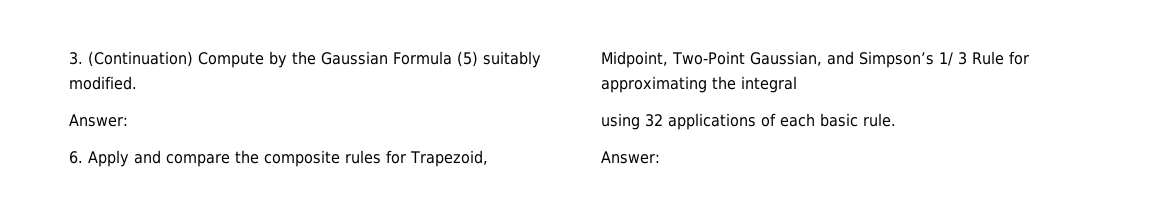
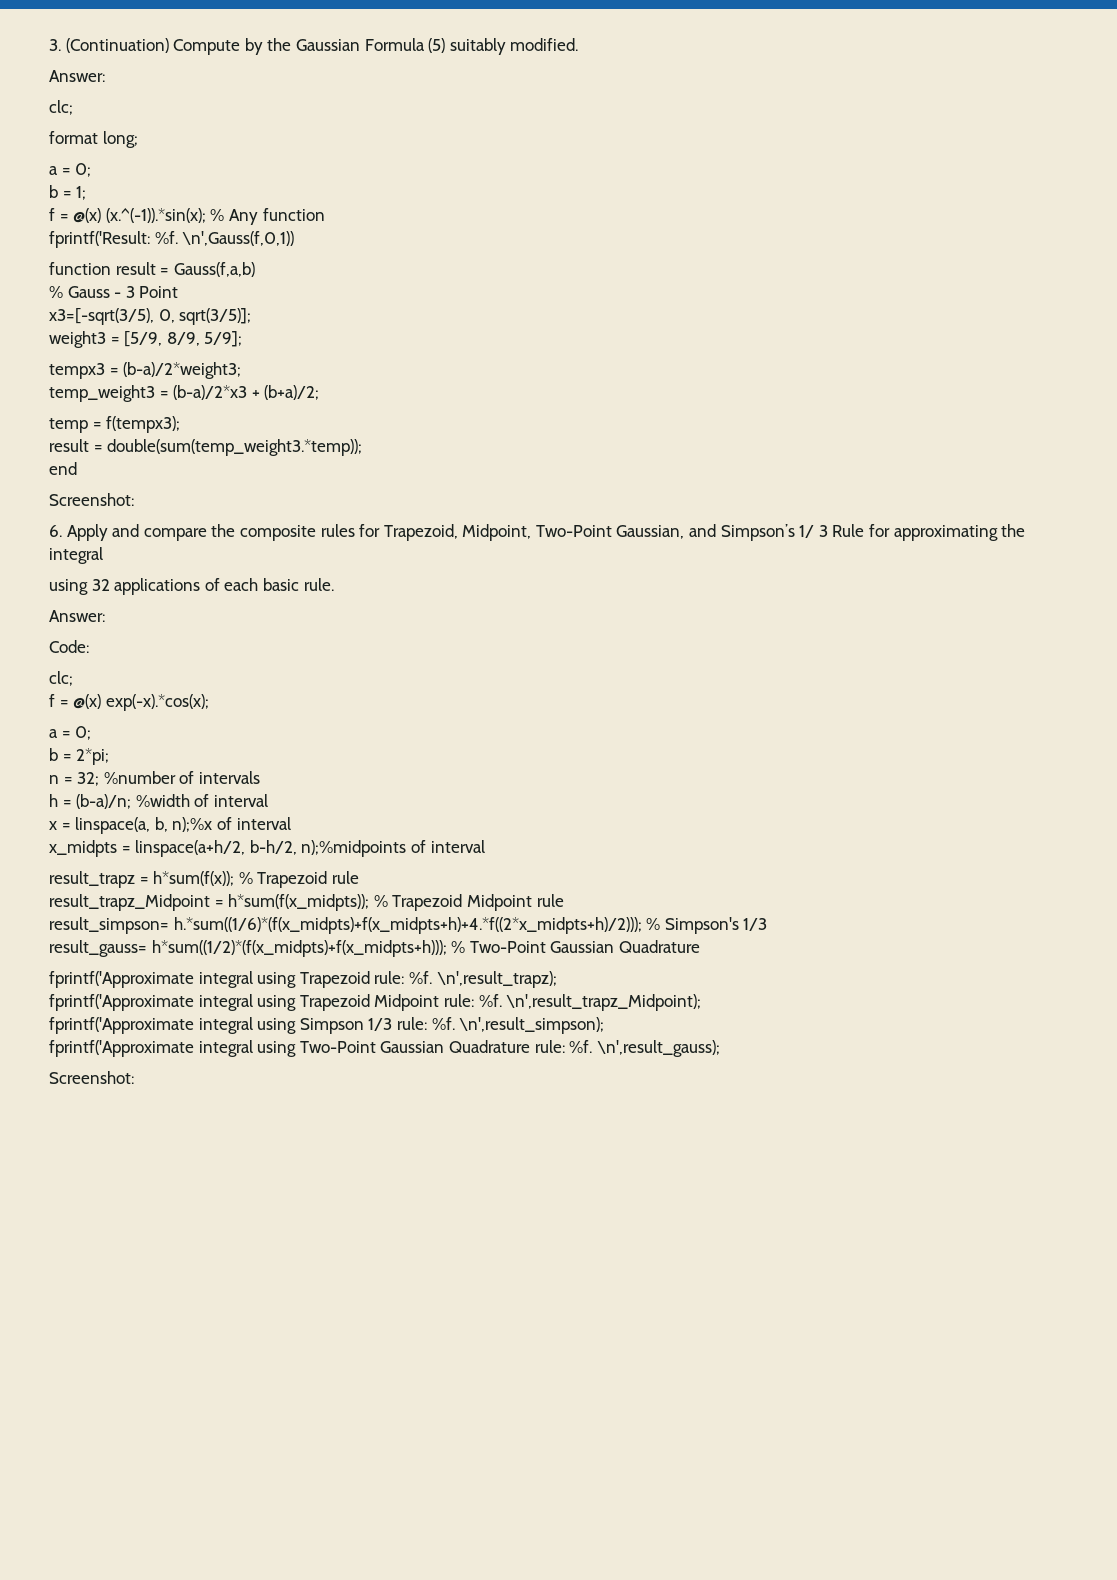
(128, 120) none -> [49,100,73,115] [49,131,138,148] [49,163,92,177] [49,185,87,200] [49,208,325,225] [49,231,295,248] [49,262,255,277] [49,286,179,298] [49,308,252,325] [49,331,243,348] [49,362,242,379] [49,385,320,402] [49,416,181,433] [49,439,363,456] [49,462,77,475] [49,493,134,506] // clc; // format long; // a = 0; // b = 1; // f = @(x) (x.^(-1)).*sin(x); % Any function // fprintf('Result: %f. \n',Gauss(f,0,1)) // function result = Gauss(f,a,b) // % Gauss - 3 Point // x3=[-sqrt(3/5), 0, sqrt(3/5)]; // weight3 = [5/9, 8/9, 5/9]; // tempx3 = (b-a)/2*weight3; // temp_weight3 = (b-a)/2*x3 + (b+a)/2; // temp = f(tempx3); // result = double(sum(temp_weight3.*temp)); // end // Screenshot:
(660, 157) none -> [49,640,89,653] [49,671,73,686] [49,694,209,711] [49,726,92,740] [49,748,110,765] [49,771,260,786] [49,794,268,809] [49,817,291,834] [49,840,485,857] [49,871,359,888] [49,894,564,911] [49,917,768,934] [49,940,700,957] [49,971,557,988] [49,994,702,1011] [49,1017,605,1034] [49,1040,720,1057] [49,1071,134,1084] // Code: // clc; // f = @(x) exp(-x).*cos(x); // a = 0; // b = 2*pi; // n = 32; %number of intervals // h = (b-a)/n; %width of interval // x = linspace(a, b, n);%x of interval // x_midpts = linspace(a+h/2, b-h/2, n);%midpoints of interval // result_trapz = h*sum(f(x)); % Trapezoid rule // result_trapz_Midpoint = h*sum(f(x_midpts)); % Trapezoid Midpoint rule // result_simpson= h.*sum((1/6)*(f(x_midpts)+f(x_midpts+h)+4.*f((2*x_midpts+h)/2))); % Simpson's 1/3 // result_gauss= h*sum((1/2)*(f(x_midpts)+f(x_midpts+h))); % Two-Point Gaussian Quadrature // fprintf('Approximate integral using Trapezoid rule: %f. \n',result_trapz); // fprintf('Approximate integral using Trapezoid Midpoint rule: %f. \n',result_trapz_Midpoint); // fprintf('Approximate integral using Simpson 1/3 rule: %f. \n',result_simpson); // fprintf('Approximate integral using Two-Point Gaussian Quadrature rule: %f. \n',result_gauss); // Screenshot:

